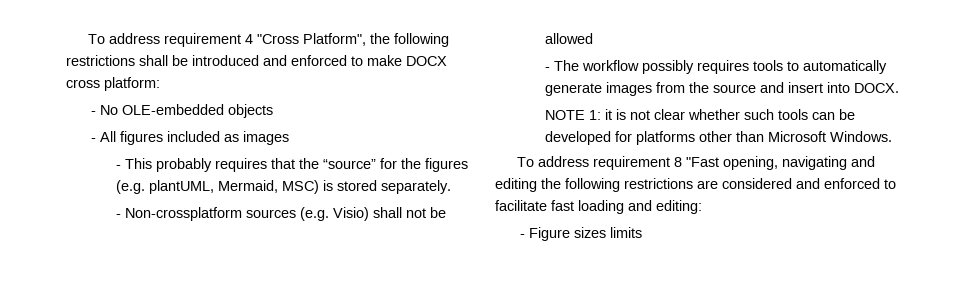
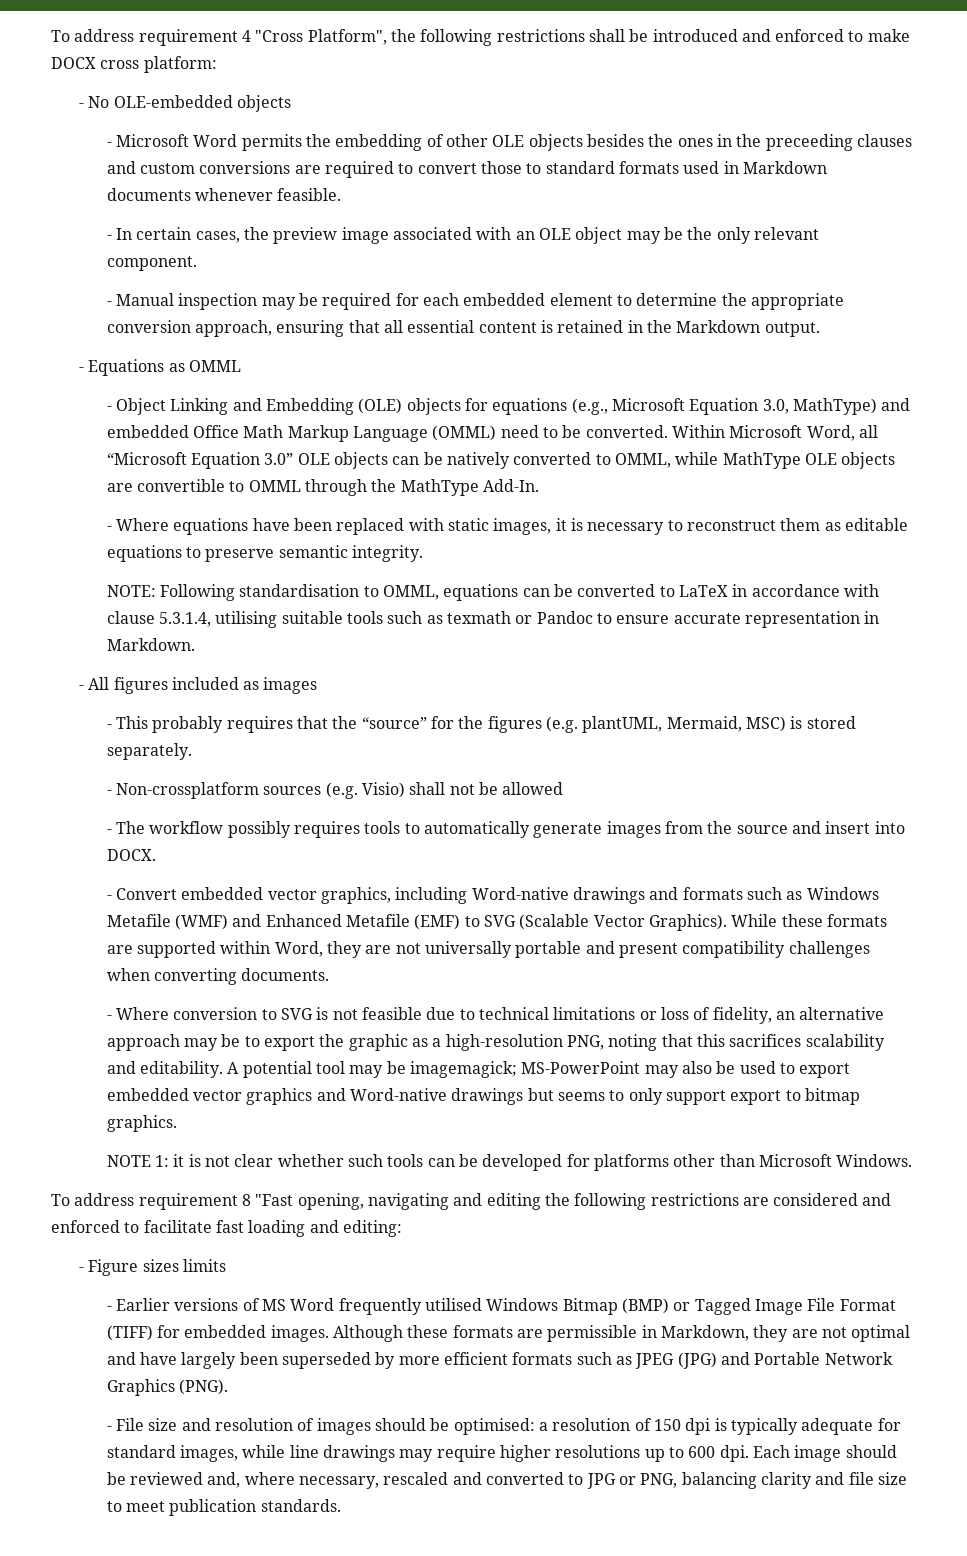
(274, 111) none -> [106,134,912,151] [106,161,827,178] [106,188,342,201] [106,227,819,244] [106,256,197,271] [106,293,844,310] [106,320,820,337] [78,359,241,376] [106,398,911,415] [106,425,878,442] [106,452,896,469] [106,479,540,496] [106,518,908,535] [106,545,424,562] [106,584,879,601] [106,611,880,628] [106,638,195,651] // - Microsoft Word permits the embedding of other OLE objects besides the ones in the preceeding clauses and custom conversions are required to convert those to standard formats used in Markdown documents whenever feasible. // - In certain cases, the preview image associated with an OLE object may be the only relevant component. // - Manual inspection may be required for each embedded element to determine the appropriate conversion approach, ensuring that all essential content is retained in the Markdown output. // - Equations as OMML // - Object Linking and Embedding (OLE) objects for equations (e.g., Microsoft Equation 3.0, MathType) and embedded Office Math Markup Language (OMML) need to be converted. Within Microsoft Word, all “Microsoft Equation 3.0” OLE objects can be natively converted to OMML, while MathType OLE objects are convertible to OMML through the MathType Add-In. // - Where equations have been replaced with static images, it is necessary to reconstruct them as editable equations to preserve semantic integrity. // NOTE: Following standardisation to OMML, equations can be converted to LaTeX in accordance with clause 5.3.1.4, utilising suitable tools such as texmath or Pandoc to ensure accurate representation in Markdown.
(900, 88) none -> [106,887,879,904] [106,914,887,931] [106,941,870,958] [106,968,330,985] [106,1007,885,1024] [106,1034,885,1051] [106,1061,851,1078] [106,1088,860,1105] [106,1115,177,1132] // - Convert embedded vector graphics, including Word-native drawings and formats such as Windows Metafile (WMF) and Enhanced Metafile (EMF) to SVG (Scalable Vector Graphics). While these formats are supported within Word, they are not universally portable and present compatibility challenges when converting documents. // - Where conversion to SVG is not feasible due to technical limitations or loss of fidelity, an alternative approach may be to export the graphic as a high-resolution PNG, noting that this sacrifices scalability and editability. A potential tool may be imagemagick; MS-PowerPoint may also be used to export embedded vector graphics and Word-native drawings but seems to only support export to bitmap graphics.
(643, 232) none -> [106,1298,896,1315] [106,1325,911,1342] [106,1352,893,1369] [106,1379,229,1396] [106,1418,901,1435] [106,1445,897,1462] [106,1472,907,1489] [106,1499,341,1516] // - Earlier versions of MS Word frequently utilised Windows Bitmap (BMP) or Tagged Image File Format (TIFF) for embedded images. Although these formats are permissible in Markdown, they are not optimal and have largely been superseded by more efficient formats such as JPEG (JPG) and Portable Network Graphics (PNG). // - File size and resolution of images should be optimised: a resolution of 150 dpi is typically adequate for standard images, while line drawings may require higher resolutions up to 600 dpi. Each image should be reviewed and, where necessary, rescaled and converted to JPG or PNG, balancing clarity and file size to meet publication standards.

